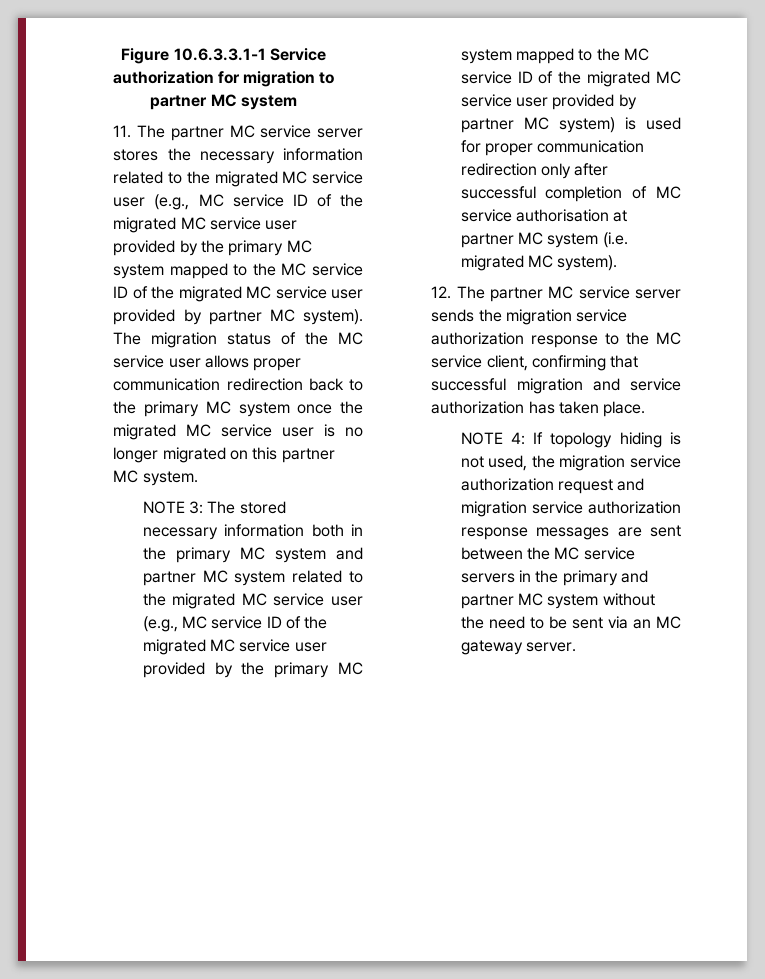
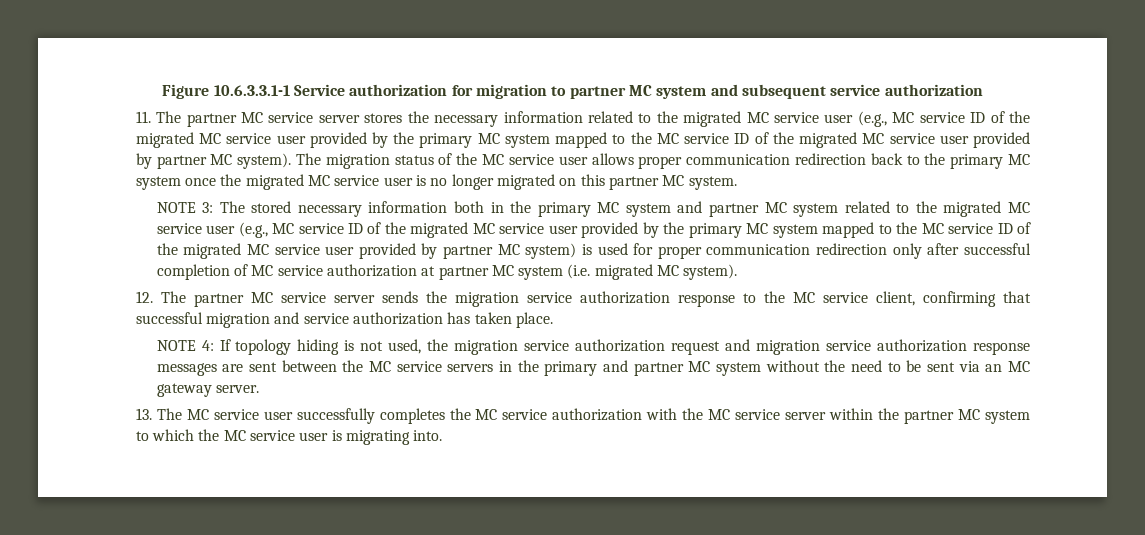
(297, 102) none -> [710,84,983,99] and subsequent service authorization
[515,209,609,222] authorisation -> [326,264,417,277] authorization
(576, 647) none -> [135,408,1031,424] [135,429,443,445] // 13. The MC service user successfully completes the MC service authorization with the MC service server within the partner MC system to which the MC service user is migrating into.

